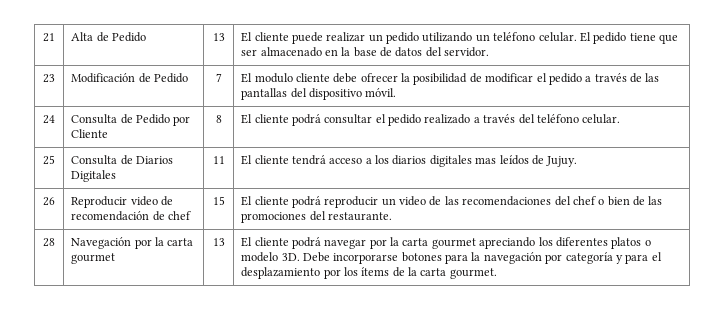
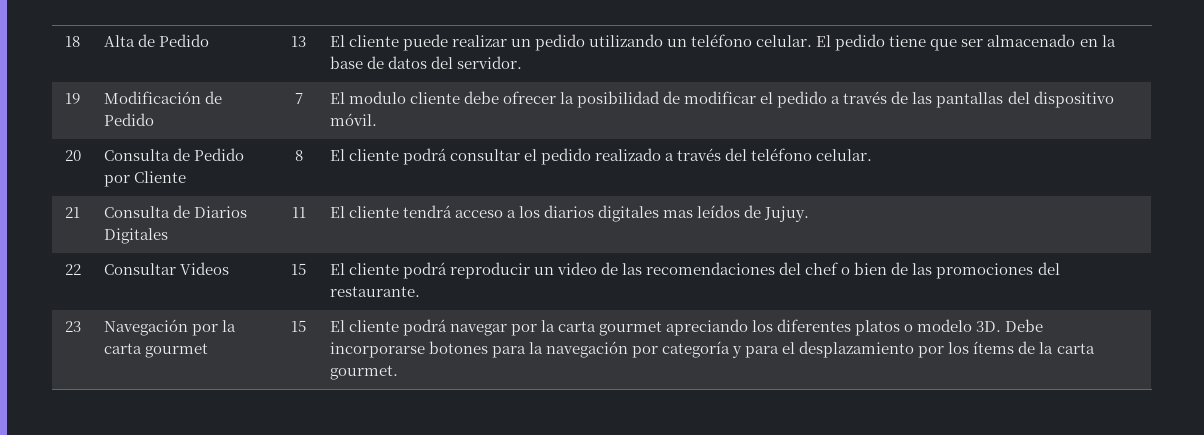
[43,33,55,42] 21 -> [65,36,80,47] 18
[43,74,55,83] 23 -> [65,93,80,104] 19
[43,115,55,124] 24 -> [64,150,81,161] 20
[43,155,55,165] 25 -> [65,207,80,218] 21
[43,197,55,206] [71,196,173,208] [71,211,191,221] 26 | Reproducir video de recomendación de chef -> [64,264,81,275] [103,262,229,275] 22 | Consultar Videos
[43,238,55,247] 28 -> [64,321,81,332] 23
[212,238,225,246] 13 -> [291,320,306,332] 15

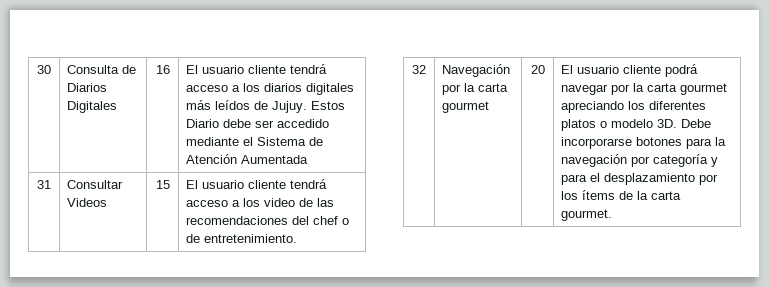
[65,36,80,47] [103,34,209,47] [291,36,306,47] [329,34,1116,51] [329,56,522,69] [65,93,80,104] [103,91,222,104] [103,113,154,126] [294,93,303,104] [329,91,1114,108] [329,113,377,126] [64,150,81,161] [103,148,244,161] [103,171,186,187] [294,150,303,161] [329,148,873,165] [65,207,80,218] 18 | Alta de Pedido | 13 | El cliente puede realizar un pedido utilizando un teléfono celular. El pedido tiene que ser almacenado en la base de datos del servidor. // 19 | Modificación de Pedido | 7 | El modulo cliente debe ofrecer la posibilidad de modificar el pedido a través de las pantallas del dispositivo móvil. // 20 | Consulta de Pedido por Cliente | 8 | El cliente podrá consultar el pedido realizado a través del teléfono celular. // 21 -> [37,65,51,74] 30
[291,207,306,218] [329,206,345,218] 11 | El -> [155,65,170,74] [186,65,245,74] 16 | El usuario
[663,210,694,218] mas -> [186,100,212,110] más
[64,264,81,275] [103,262,229,275] [291,263,306,275] [329,262,554,279] // 22 | Consultar Videos | 15 | El cliente podrá reproducir un -> [311,101,346,110] [186,119,330,128] [186,137,324,146] [186,154,309,164] [37,180,51,189] [67,180,124,189] [67,198,108,207] [155,180,170,189] [186,179,328,189] [186,198,261,207] Estos Diario debe ser accedido mediante el Sistema de Atención Aumentada // 31 | Consultar Videos | 15 | El usuario cliente tendrá acceso a los
[854,262,1060,279] [329,286,420,297] [64,321,81,332] bien de las promociones del restaurante. // 23 -> [186,234,298,243] [412,65,426,74] de entretenimiento. // 32
[291,320,306,332] [329,320,345,332] 15 | El -> [530,65,545,74] [561,65,620,74] 20 | El usuario

